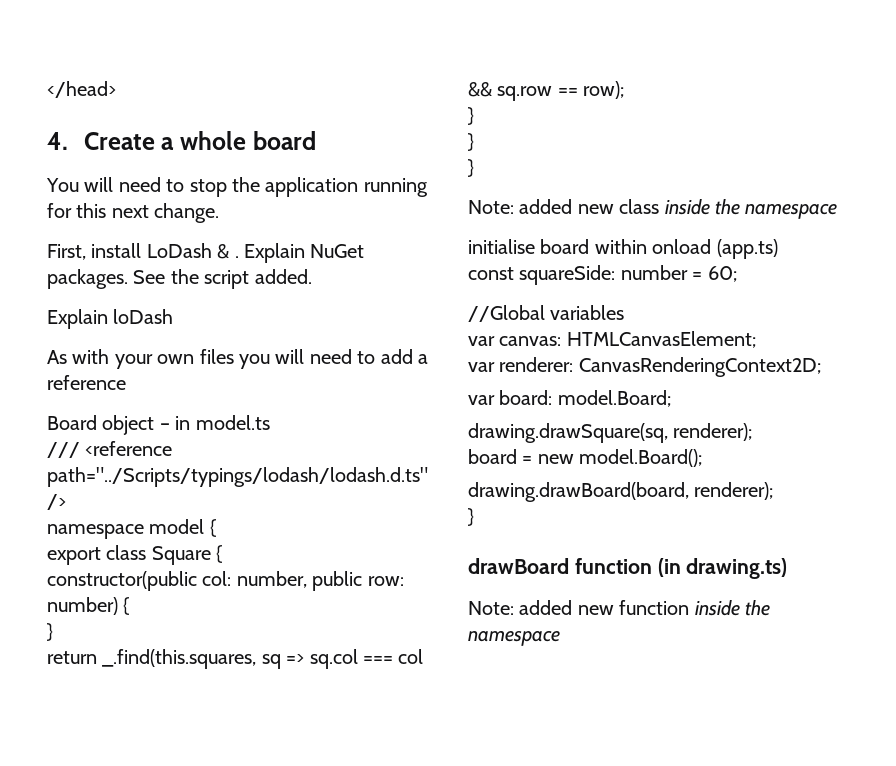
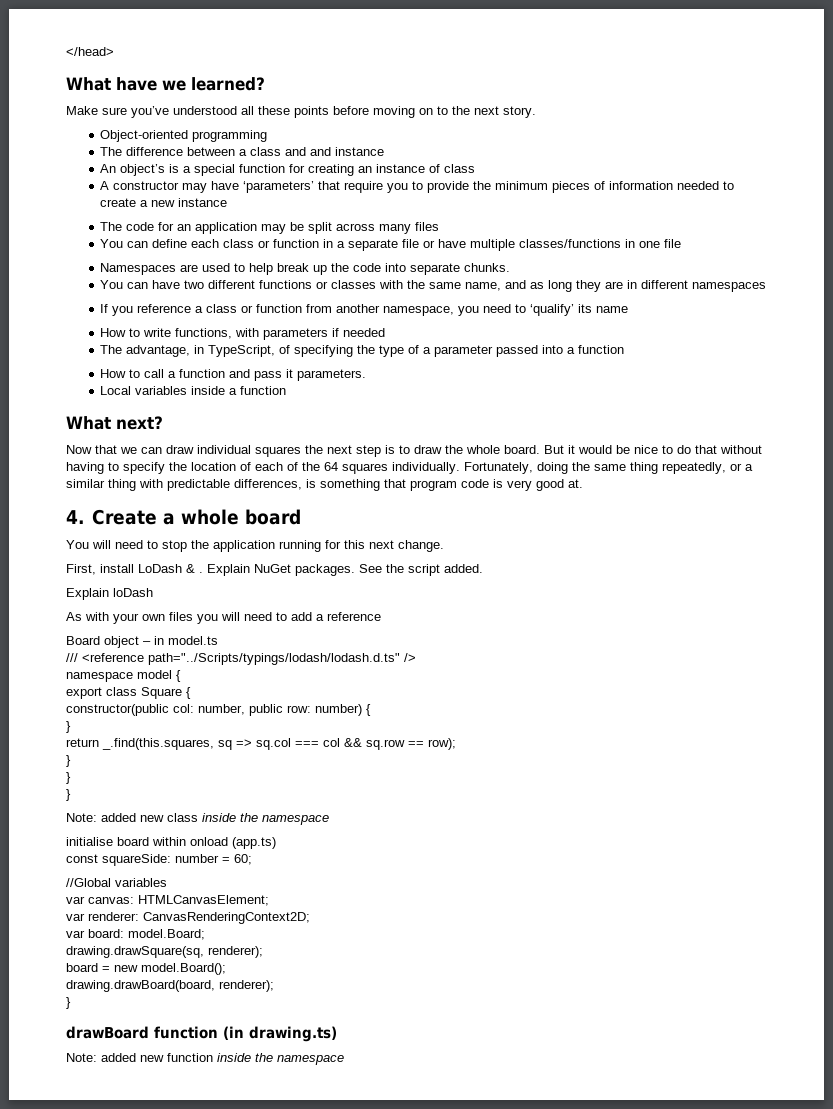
(116, 89) none -> [66,77,265,91] [66,106,536,118] [100,130,268,142] [100,147,385,156] [100,164,476,176] [100,181,735,193] [100,198,228,207] [100,222,440,234] [100,239,682,251] [100,263,511,275] [100,280,767,292] [100,304,629,316] [100,328,386,340] [100,345,625,357] [100,369,367,381] [100,386,287,395] [66,416,163,430] [66,445,762,457] [66,462,753,474] [66,479,583,491] // What have we learned? // Make sure you’ve understood all these points before moving on to the next story. // Object-oriented programming // The difference between a class and and instance // An object’s is a special function for creating an instance of class // A constructor may have ‘parameters’ that require you to provide the minimum pieces of information needed to create a new instance // The code for an application may be split across many files // You can define each class or function in a separate file or have multiple classes/functions in one file // Namespaces are used to help break up the code into separate chunks. // You can have two different functions or classes with the same name, and as long they are in different namespaces // If you reference a class or function from another namespace, you need to ‘qualify’ its name // How to write functions, with parameters if needed // The advantage, in TypeScript, of specifying the type of a parameter passed into a function // How to call a function and pass it parameters. // Local variables inside a function // What next? // Now that we can draw individual squares the next step is to draw the whole board. But it would be nice to do that without having to specify the location of each of the 64 squares individually. Fortunately, doing the same thing repeatedly, or a similar thing with predictable differences, is something that program code is very good at.

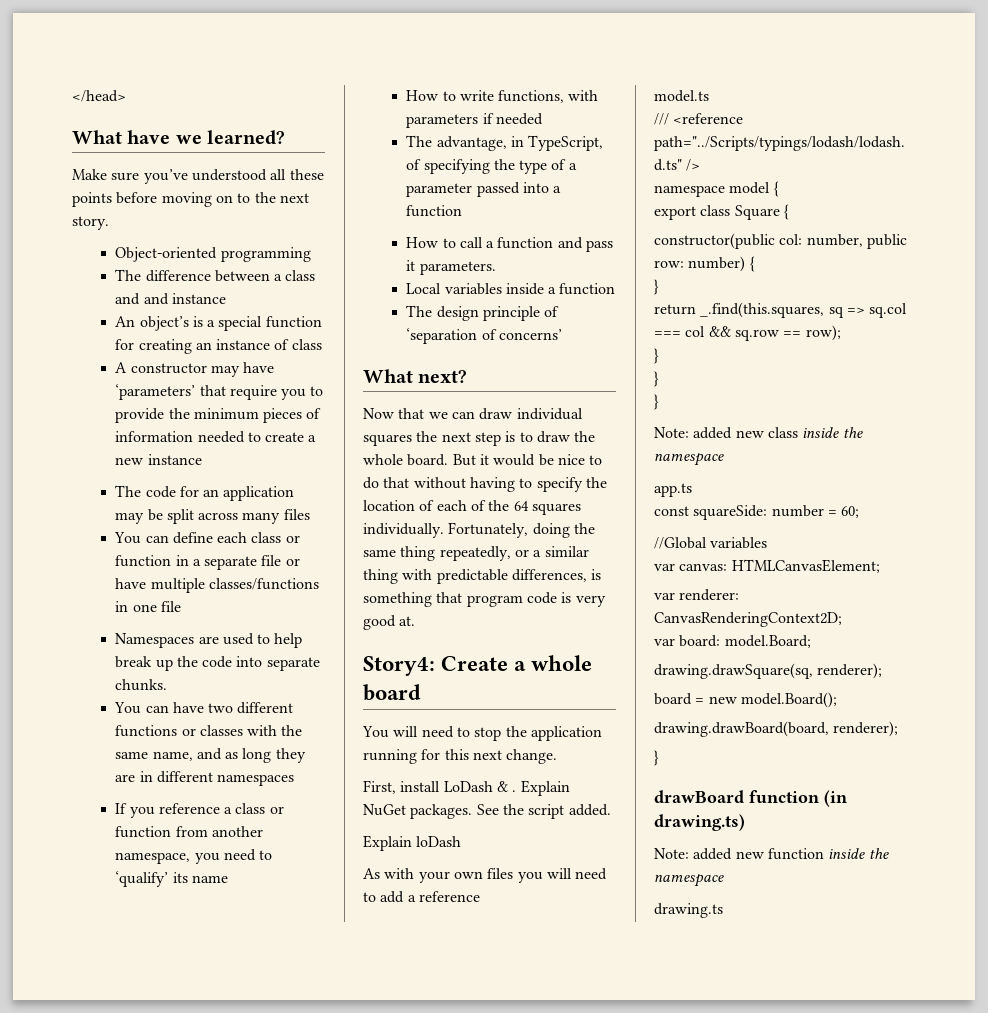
(287, 390) none -> [406,305,560,321] [406,328,562,344] // The design principle of ‘separation of concerns’
[66,510,85,524] 4. -> [363,656,435,676] Story4:
[66,636,164,648] Board object – in -> (480, 896) none
[66,837,276,849] initialise board within onload (app.ts) -> [654,483,692,497] app.ts
(344, 1060) none -> [654,903,723,918] // drawing.ts

